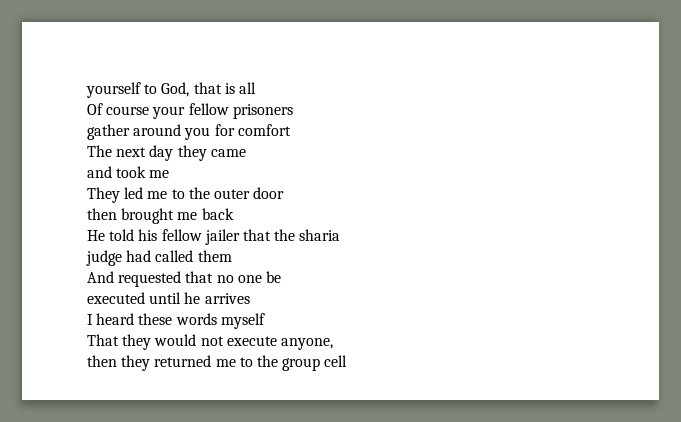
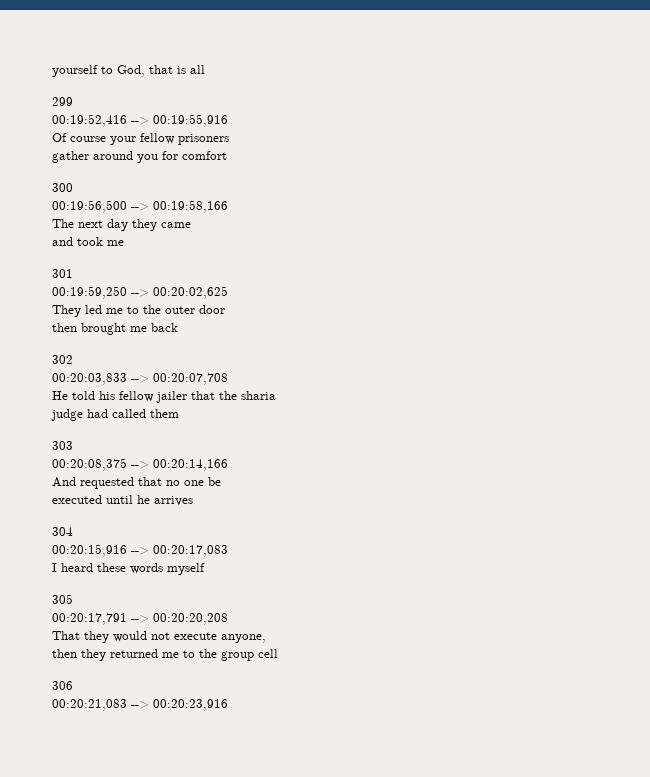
(256, 88) none -> [52,97,73,106] [52,114,228,127] // 299 // 00:19:52,416 --> 00:19:55,916
(291, 130) none -> [52,183,73,192] [52,200,228,213] // 300 // 00:19:56,500 --> 00:19:58,166
(170, 174) none -> [52,269,73,278] [52,286,228,299] // 301 // 00:19:59,250 --> 00:20:02,625
(234, 214) none -> [52,355,73,364] [52,373,228,385] // 302 // 00:20:03,833 --> 00:20:07,708
(232, 256) none -> [52,441,73,450] [52,458,228,471] // 303 // 00:20:08,375 --> 00:20:14,166
(250, 298) none -> [52,527,73,536] [52,544,228,557] // 304 // 00:20:15,916 --> 00:20:17,083
(265, 321) none -> [52,594,73,604] [52,613,228,625] // 305 // 00:20:17,791 --> 00:20:20,208
(348, 361) none -> [52,681,73,690] [52,699,228,711] // 306 // 00:20:21,083 --> 00:20:23,916

